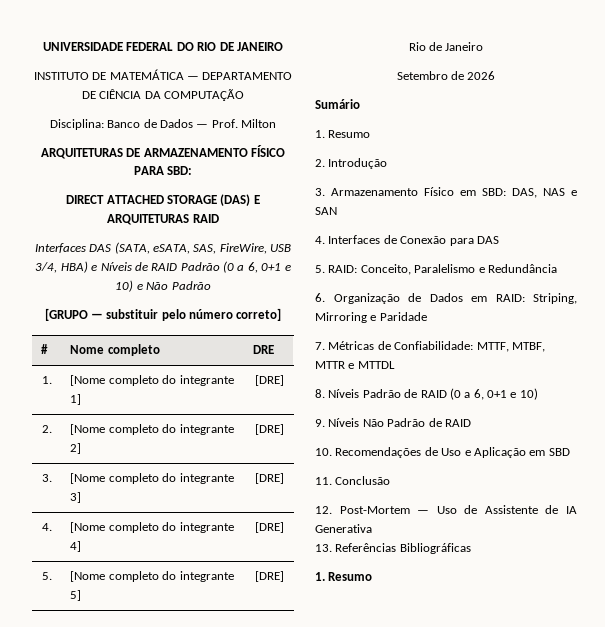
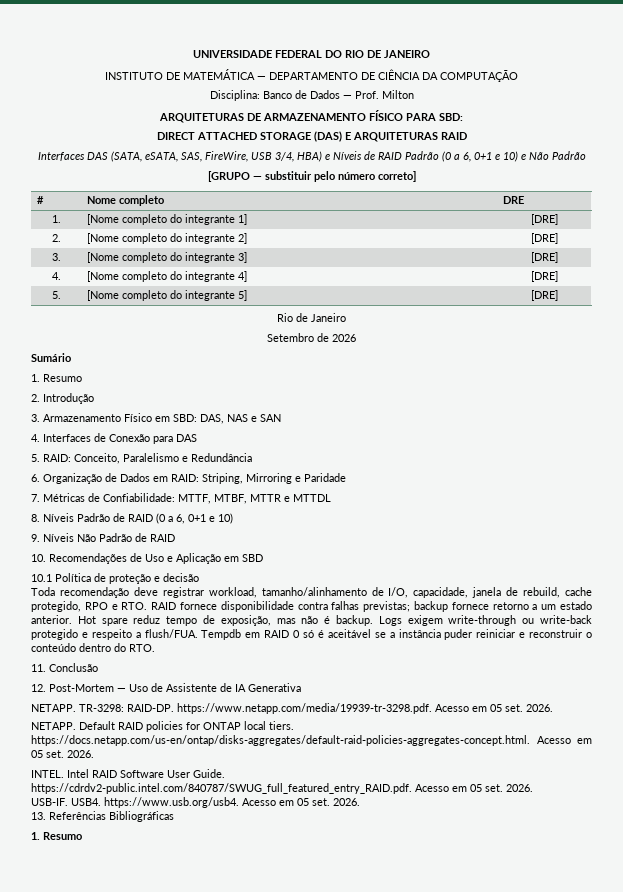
(570, 452) none -> [31,573,199,584] [31,587,593,598] [31,601,592,612] [31,615,593,626] [31,629,592,640] [31,643,155,652] // 10.1 Política de proteção e decisão // Toda recomendação deve registrar workload, tamanho/alinhamento de I/O, capacidade, janela de rebuild, cache protegido, RPO e RTO. RAID fornece disponibilidade contra falhas previstas; backup fornece retorno a um estado anterior. Hot spare reduz tempo de exposição, mas não é backup. Logs exigem write-through ou write-back protegido e respeito a flush/FUA. Tempdb em RAID 0 só é aceitável se a instância puder reiniciar e reconstruir o conteúdo dentro do RTO.
(372, 528) none -> [31,703,553,714] [31,721,294,732] [31,735,592,746] [31,750,94,758] [31,769,225,778] [31,783,533,794] [31,797,360,808] // NETAPP. TR-3298: RAID-DP. https://www.netapp.com/media/19939-tr-3298.pdf. Acesso em 05 set. 2026. // NETAPP. Default RAID policies for ONTAP local tiers. https://docs.netapp.com/us-en/ontap/disks-aggregates/default-raid-policies-aggregates-concept.html. Acesso em 05 set. 2026. // INTEL. Intel RAID Software User Guide. https://cdrdv2-public.intel.com/840787/SWUG_full_featured_entry_RAID.pdf. Acesso em 05 set. 2026. // USB-IF. USB4. https://www.usb.org/usb4. Acesso em 05 set. 2026.

